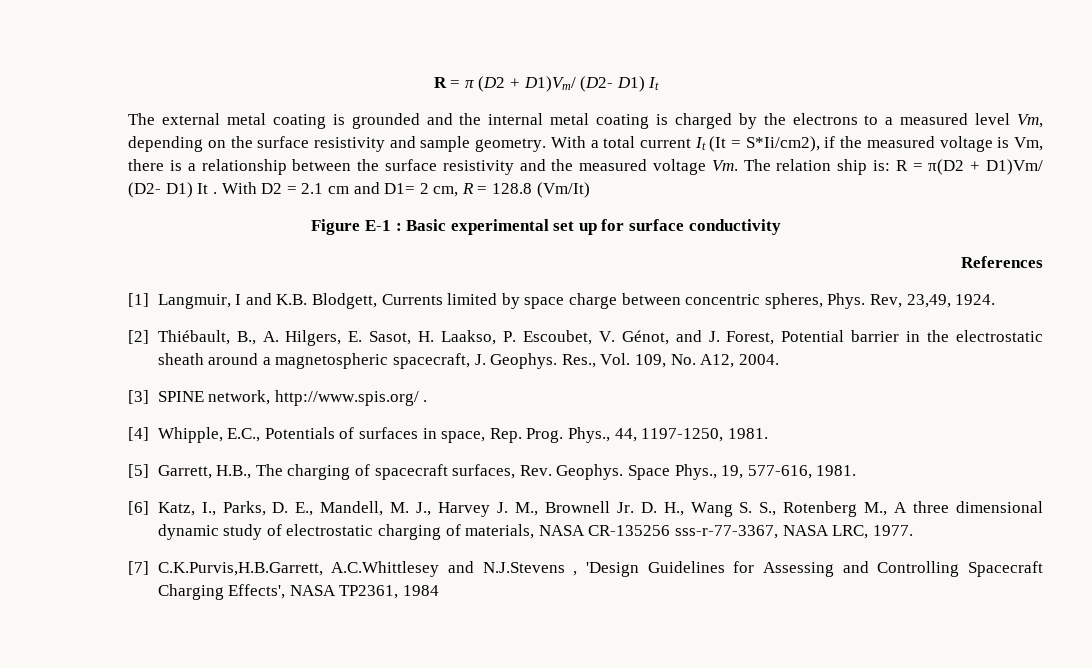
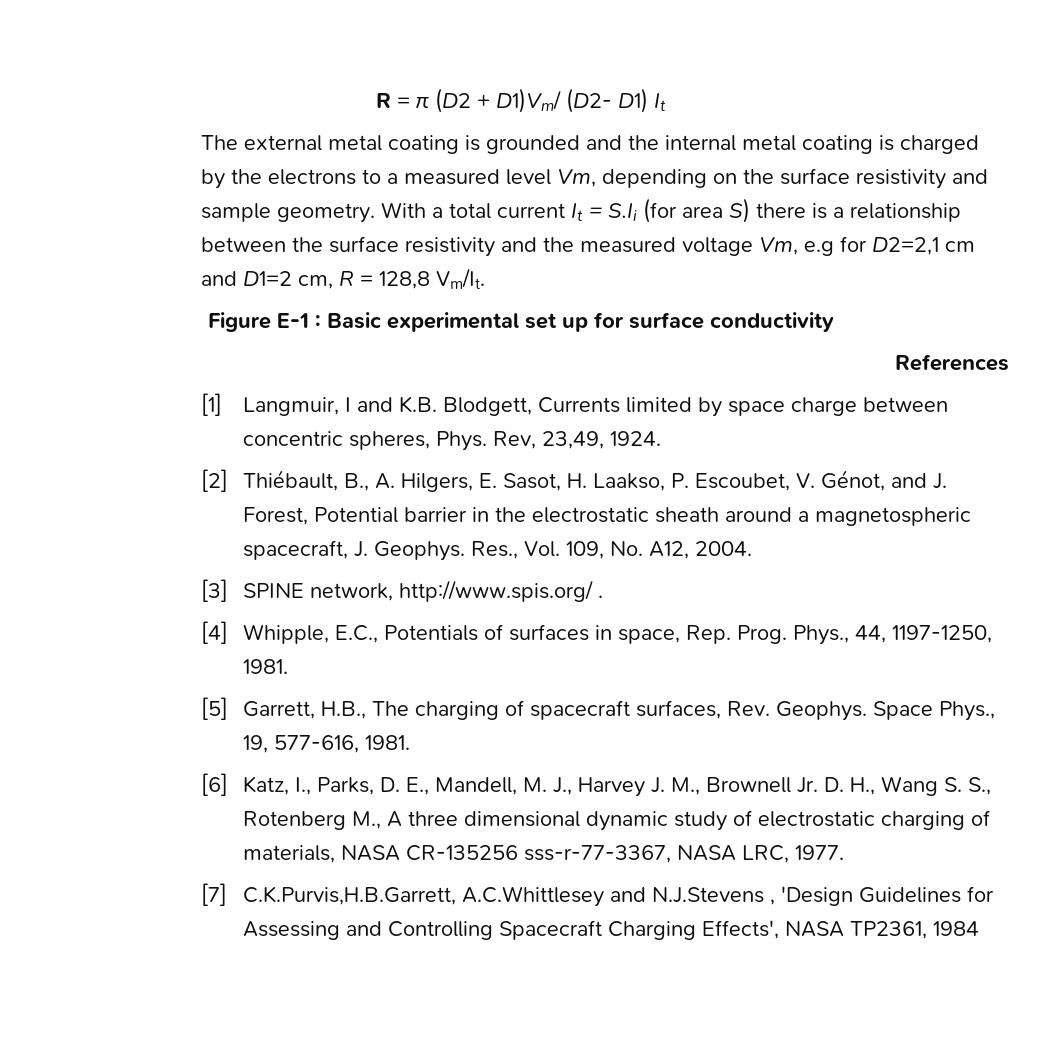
[709,136,1043,152] (It = S*Ii/cm2), if the measured voltage is Vm, -> [589,198,751,223] = S.Ii (for area S)
[711,159,1044,175] [128,182,429,198] Vm. The relation ship is: R = π(D2 + D1)Vm/ (D2- D1) It . With D2 = 2.1 cm and D1= 2 -> [759,236,976,256] [201,271,293,286] Vm, e.g for D2=2,1 cm and D1=2
[492,182,590,198] 128.8 (Vm/It) -> [379,268,486,289] 128,8 Vm/It.

